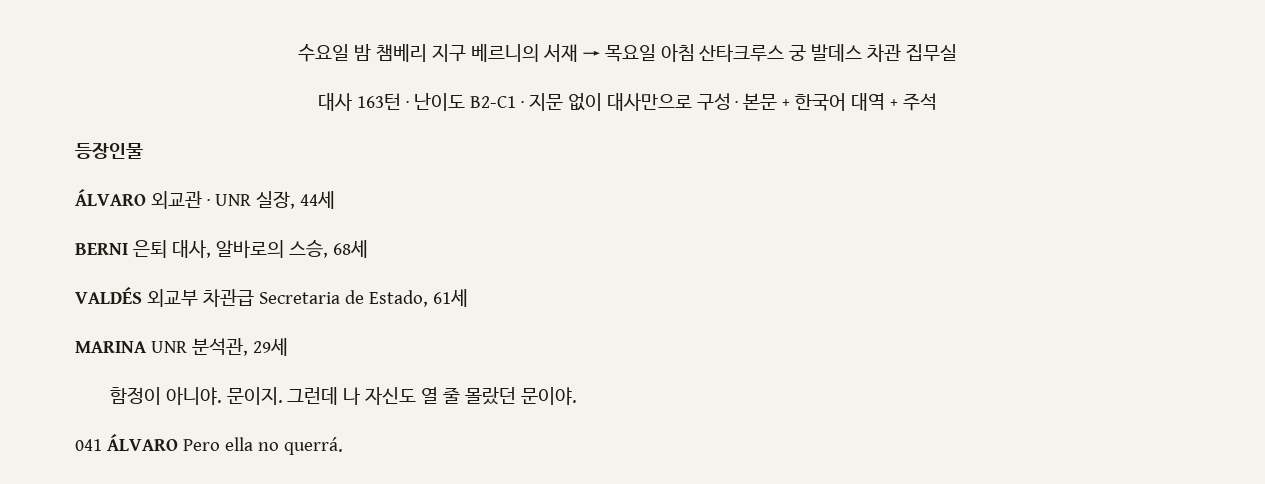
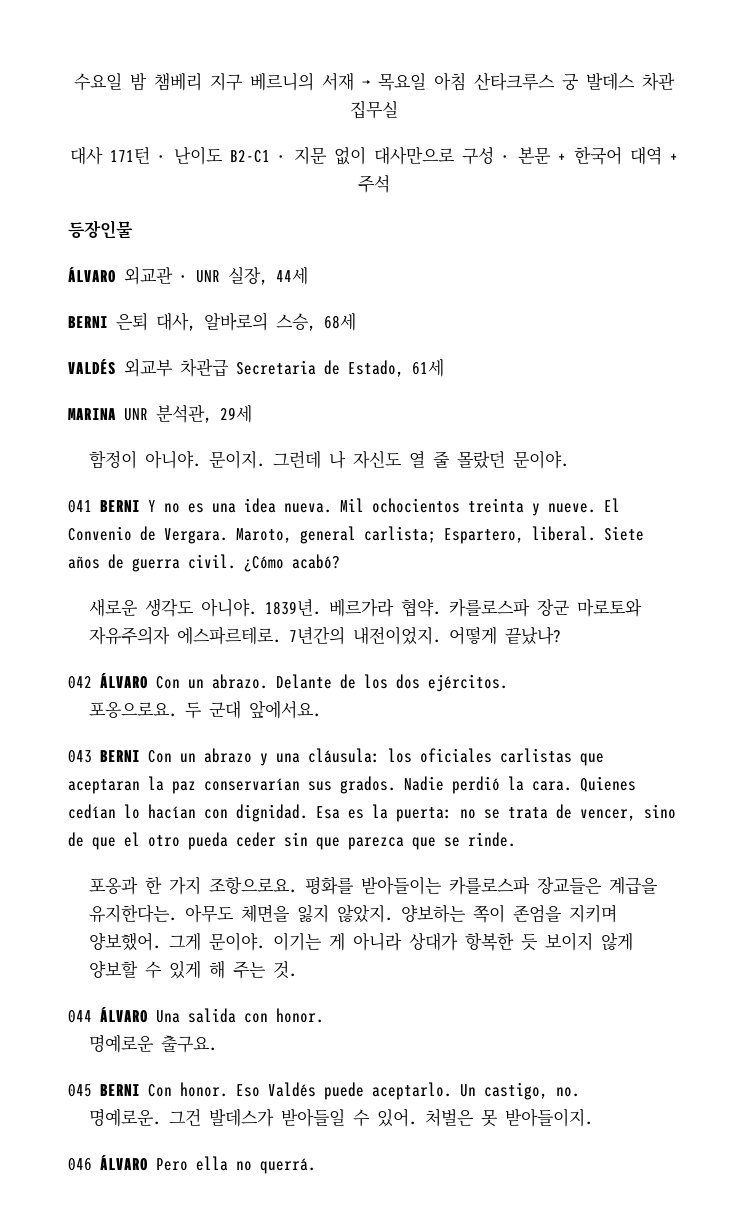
[356,93,401,110] 163턴 -> [110,146,150,164] 171턴
(102, 445) none -> [100,498,620,516] [68,526,644,544] [68,554,340,572] [89,598,643,617] [89,626,562,645] [68,673,508,692] [89,700,322,719] [68,748,604,766] [68,776,636,794] [68,804,676,822] [68,832,516,850] [89,876,659,895] [89,904,618,923] [89,932,634,951] [89,960,298,979] [68,1007,324,1023] [89,1034,218,1053] [68,1082,580,1100] [89,1108,594,1127] [68,1158,92,1171] BERNI Y no es una idea nueva. Mil ochocientos treinta y nueve. El Convenio de Vergara. Maroto, general carlista; Espartero, liberal. Siete años de guerra civil. ¿Cómo acabó? // 새로운 생각도 아니야. 1839년. 베르가라 협약. 카를로스파 장군 마로토와 자유주의자 에스파르테로. 7년간의 내전이었지. 어떻게 끝났나? // 042 ÁLVARO Con un abrazo. Delante de los dos ejércitos. // 포옹으로요. 두 군대 앞에서요. // 043 BERNI Con un abrazo y una cláusula: los oficiales carlistas que aceptaran la paz conservarían sus grados. Nadie perdió la cara. Quienes cedían lo hacían con dignidad. Esa es la puerta: no se trata de vencer, sino de que el otro pueda ceder sin que parezca que se rinde. // 포옹과 한 가지 조항으로요. 평화를 받아들이는 카를로스파 장교들은 계급을 유지한다는. 아무도 체면을 잃지 않았지. 양보하는 쪽이 존엄을 지키며 양보했어. 그게 문이야. 이기는 게 아니라 상대가 항복한 듯 보이지 않게 양보할 수 있게 해 주는 것. // 044 ÁLVARO Una salida con honor. // 명예로운 출구요. // 045 BERNI Con honor. Eso Valdés puede aceptarlo. Un castigo, no. // 명예로운. 그건 발데스가 받아들일 수 있어. 처벌은 못 받아들이지. // 046

